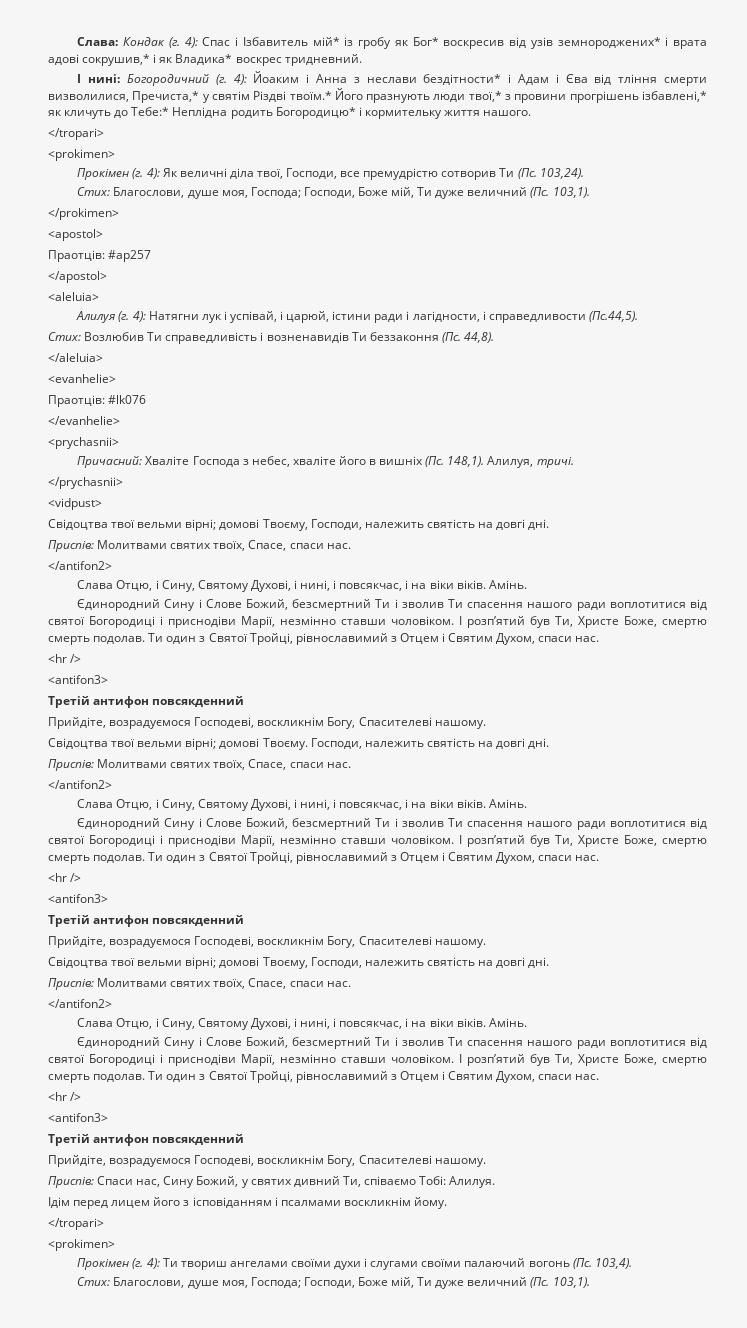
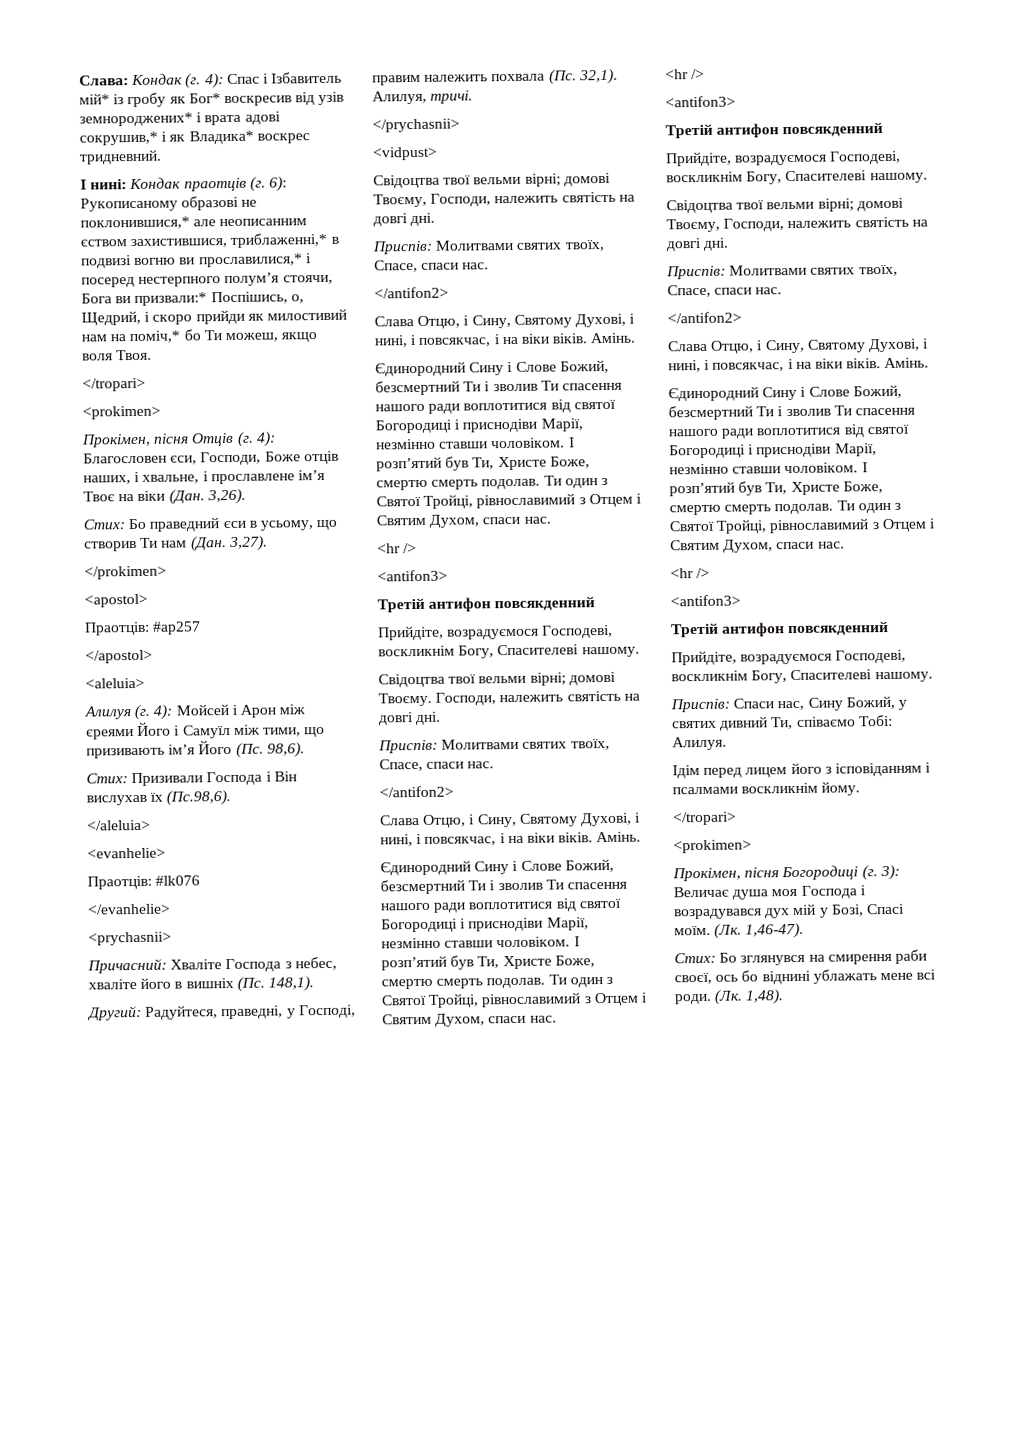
[126,71,707,86] [48,88,707,103] [48,107,532,119] [48,128,104,140] [48,149,115,161] [77,168,584,180] [77,187,590,199] Богородичний (г. 4): Йоаким і Анна з неслави бездітности* і Адам і Єва від тління смерти визволилися, Пречиста,* у святім Різдві твоїм.* Його празнують люди твої,* з провини прогрішень ізбавлені,* як кличуть до Тебе:* Неплідна родить Богородицю* і кормительку життя нашого. // </tropari> // <prokimen> // Прокімен (г. 4): Як величні діла твої, Господи, все премудрістю сотворив Ти (Пс. 103,24). // Стих: Благослови, душе моя, Господа; Господи, Боже мій, Ти дуже величний (Пс. 103,1). -> [129,176,287,192] [80,195,258,212] [80,216,308,230] [80,232,339,249] [81,253,312,269] [81,272,333,288] [81,291,304,306] [81,308,347,326] [81,329,318,344] [82,349,153,361] [82,377,146,392] [82,405,161,420] [81,431,276,448] [83,450,339,466] [83,469,325,485] [83,488,246,505] [83,517,338,532] [84,535,268,552] Кондак праотців (г. 6): Рукописаному образові не поклонившися,* але неописанним єством захистившися, триблаженні,* в подвизі вогню ви прославилися,* і посеред нестерпного полум’я стоячи, Бога ви призвали:* Поспішись, о, Щедрий, і скоро прийди як милостивий нам на поміч,* бо Ти можеш, якщо воля Твоя. // </tropari> // <prokimen> // Прокімен, пісня Отців (г. 4): Благословен єси, Господи, Боже отців наших, і хвальне, і прославлене ім’я Твоє на віки (Дан. 3,26). // Стих: Бо праведний єси в усьому, що створив Ти нам (Дан. 3,27).
[148,311,638,323] [48,332,494,344] Натягни лук і успівай, і царюй, істини ради і лагідности, і справедливости (Пс.44,5). // Стих: Возлюбив Ти справедливість і возненавидів Ти беззаконня (Пс. 44,8). -> [175,704,306,718] [86,721,326,740] [86,739,305,759] [86,771,297,787] [86,789,232,806] Мойсей і Арон між єреями Його і Самуїл між тими, що призивають ім’я Його (Пс. 98,6). // Стих: Призивали Господа і Він вислухав їх (Пс.98,6).
(485, 461) none -> [87,1004,356,1021] [372,68,618,86] // Другий: Радуйтеся, праведні, у Господі, правим належить похвала (Пс. 32,1).
[77,1258,632,1270] [77,1277,590,1289] Прокімен (г. 4): Ти твориш ангелами своїми духи і слугами своїми палаючий вогонь (Пс. 103,4). // Стих: Благослови, душе моя, Господа; Господи, Боже мій, Ти дуже величний (Пс. 103,1). -> [672,864,900,882] [673,885,866,900] [674,903,905,920] [674,922,805,939] [674,949,927,966] [674,969,937,985] [674,989,785,1005] Прокімен, пісня Богородиці (г. 3): Величає душа моя Господа і возрадувався дух мій у Бозі, Спасі моїм. (Лк. 1,46-47). // Стих: Бо зглянувся на смирення раби своєї, ось бо віднині ублажать мене всі роди. (Лк. 1,48).

